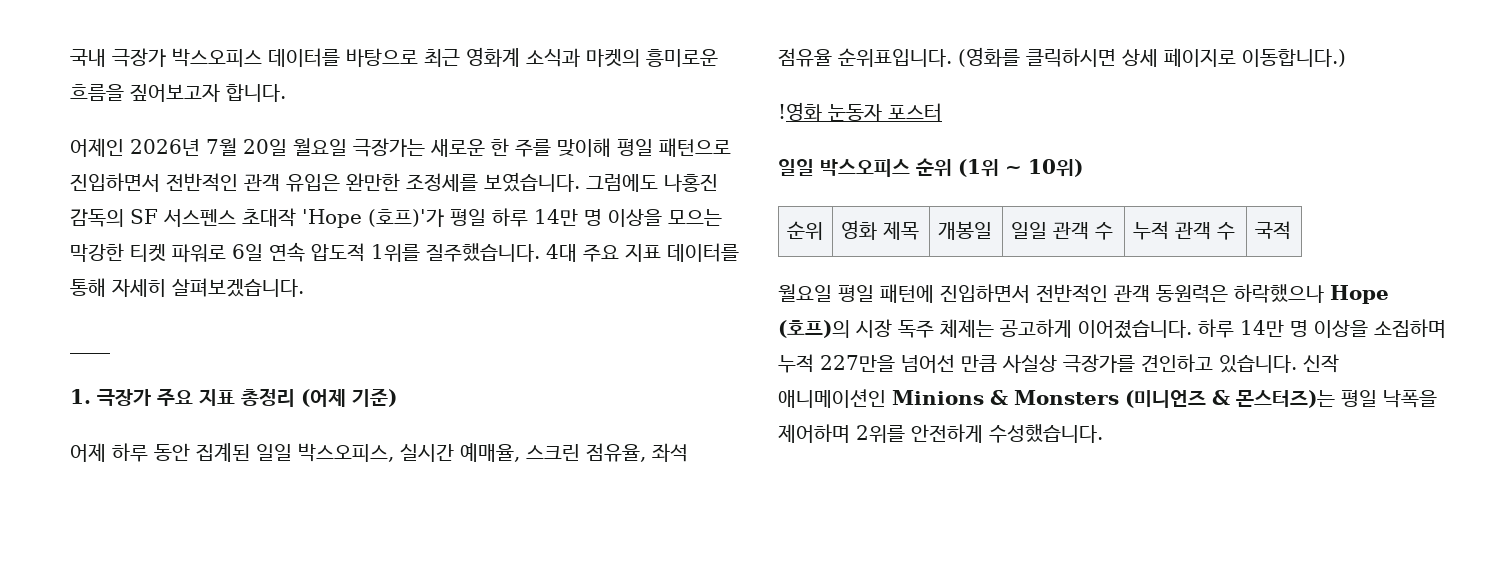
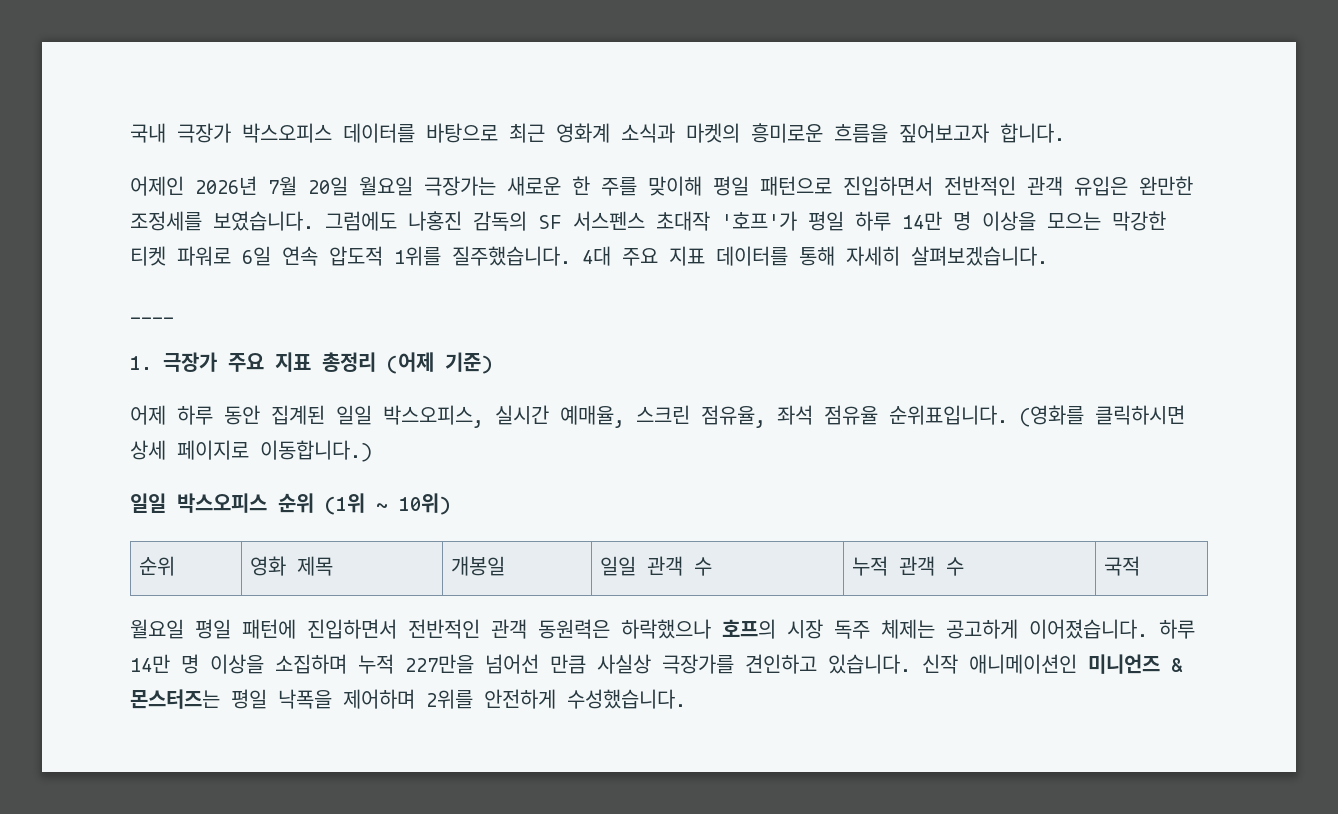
[302,209,444,228] 'Hope (호프)'가 -> [721,211,797,231] '호프'가
[778,102,942,122] // !영화 눈동자 포스터 -> (372, 451) none
[1330,285,1389,304] [778,320,850,338] Hope (호프)의 -> [722,619,776,639] 호프의
[892,390,1335,408] Minions & Monsters (미니언즈 & 몬스터즈)는 -> [1088,654,1183,674] [130,689,220,709] 미니언즈 & 몬스터즈는

